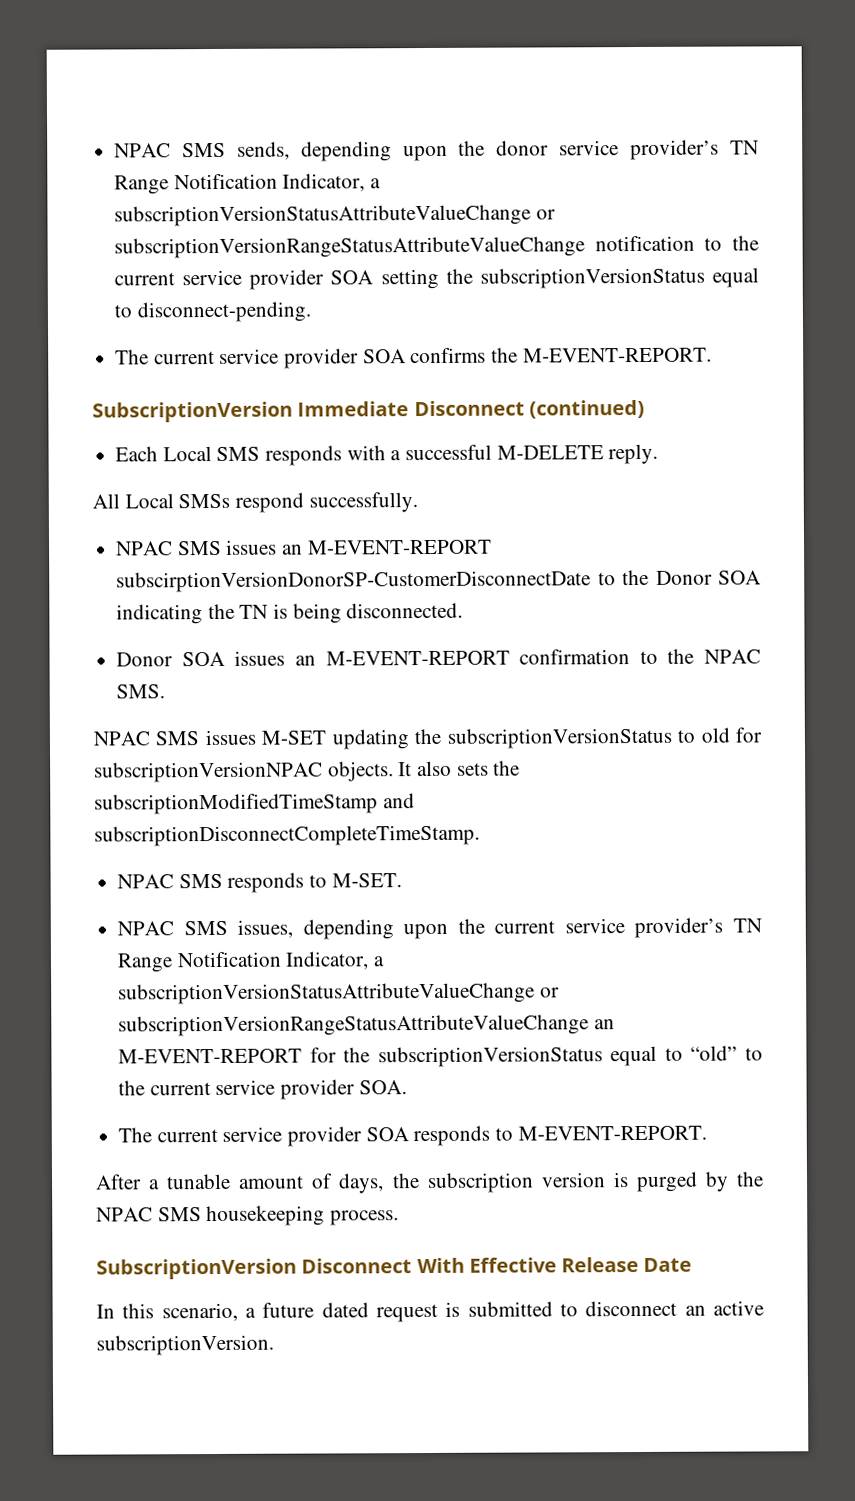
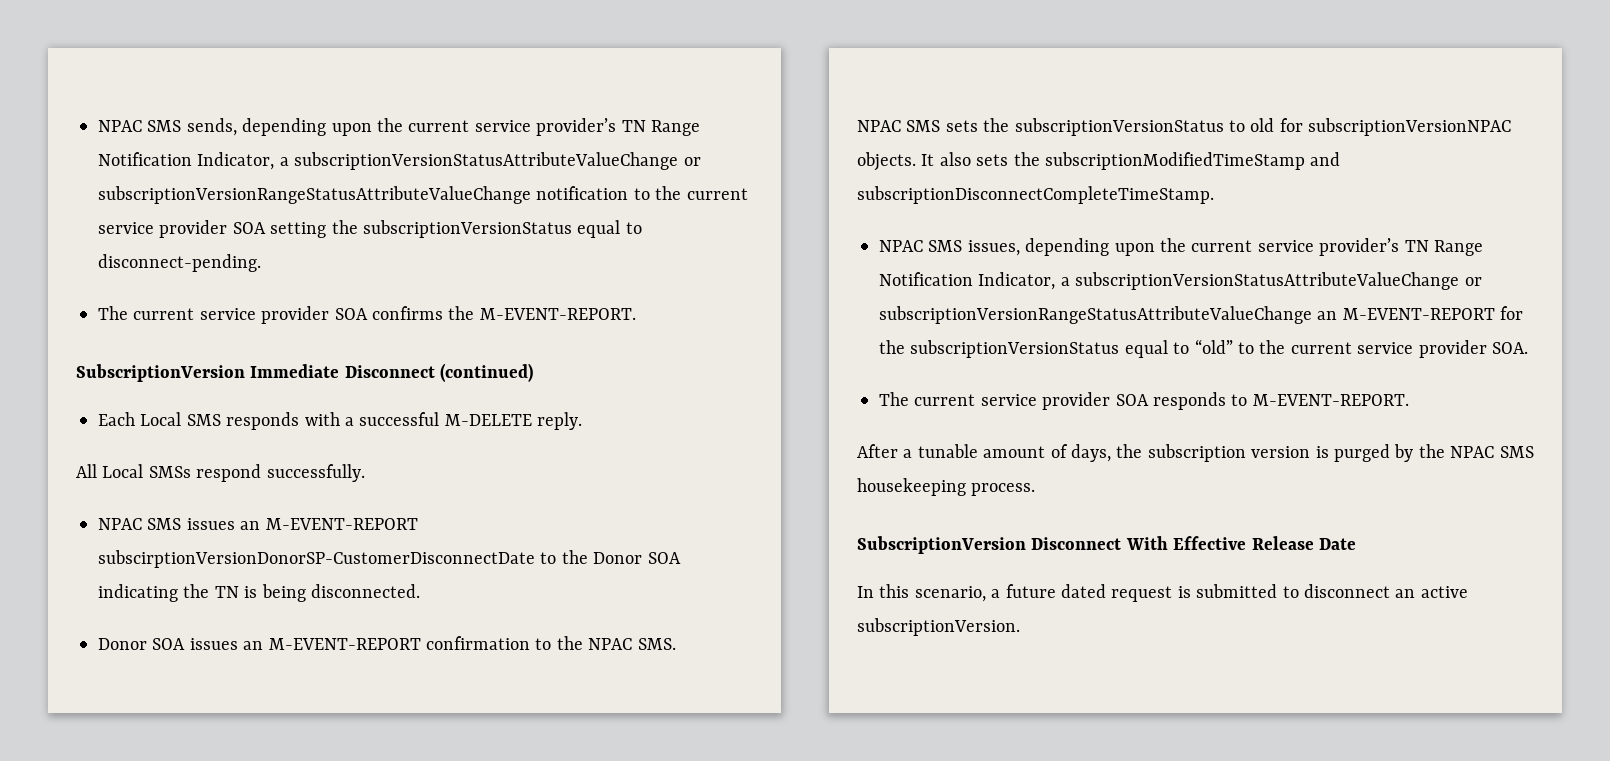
[496,140,550,156] donor -> [408,120,470,132] current
[204,729,409,750] issues M-SET updating -> [945,120,978,132] sets
[117,872,402,893] // NPAC SMS responds to M-SET. -> (1214, 195) none

